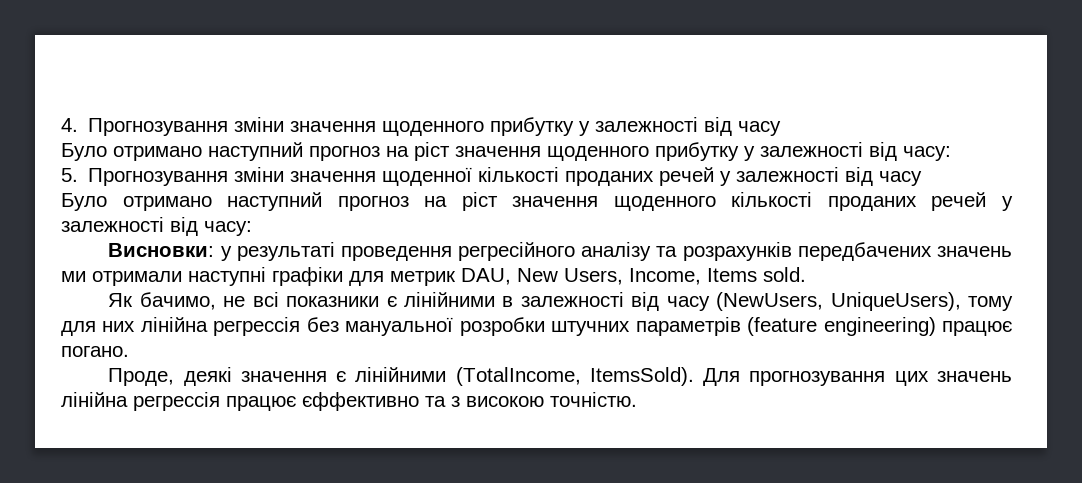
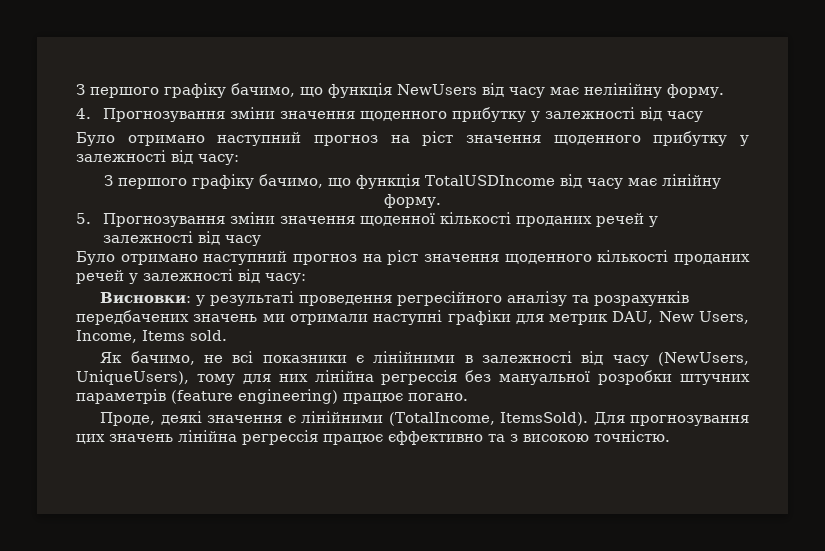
(61, 125) none -> [76,83,724,98] З першого графіку бачимо, що функція NewUsers від часу має нелінійну форму. //
(951, 153) none -> [104,174,721,189] [384,194,441,208] // З першого графіку бачимо, що функція TotalUSDIncome від часу має лінійну форму.

